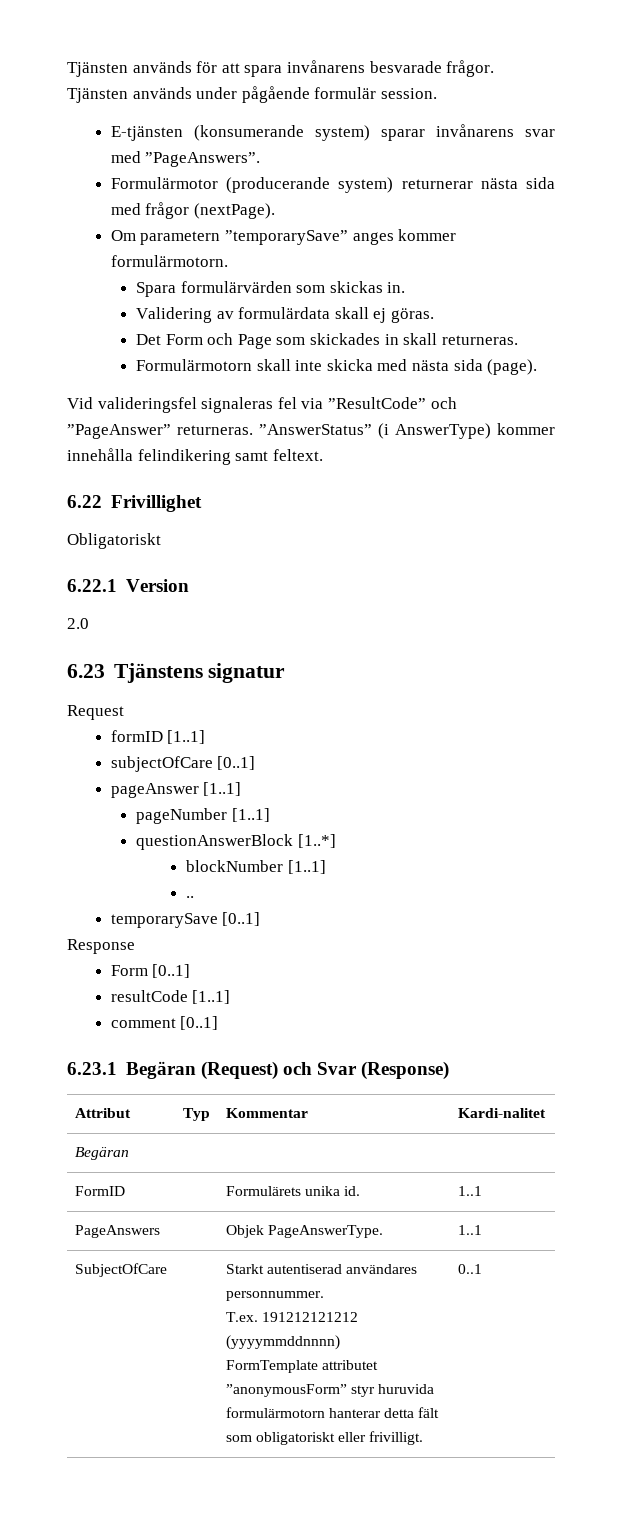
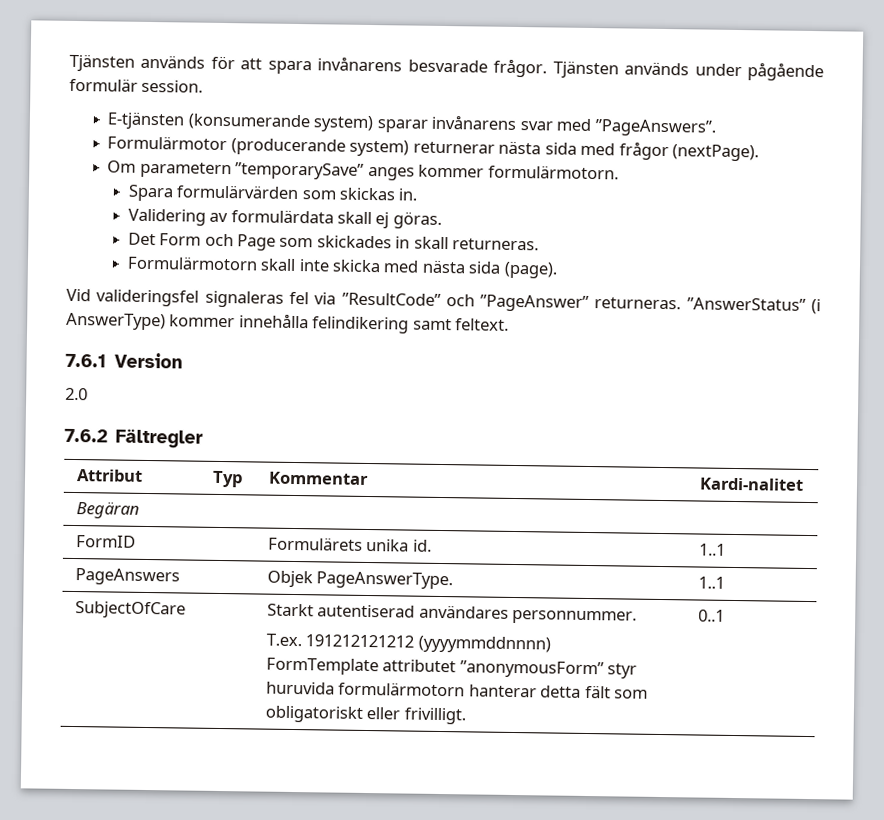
[67,495,202,512] [67,533,161,549] [67,579,189,592] [67,618,89,629] [67,663,286,683] [67,705,124,720] [110,730,206,744] [110,756,256,772] [110,782,242,798] [135,808,270,824] [135,834,336,850] [186,860,326,874] [186,896,195,898] [110,912,261,928] [67,939,135,954] [110,964,191,978] [110,990,231,1004] [110,1016,219,1030] [67,1061,450,1080] 6.22 Frivillighet // Obligatoriskt // 6.22.1 Version // 2.0 // 6.23 Tjänstens signatur // Request // formID [1..1] // subjectOfCare [0..1] // pageAnswer [1..1] // pageNumber [1..1] // questionAnswerBlock [1..*] // blockNumber [1..1] // .. // temporarySave [0..1] // Response // Form [0..1] // resultCode [1..1] // comment [0..1] // 6.23.1 Begäran (Request) och Svar (Response) -> [65,352,184,369] [65,387,88,401] [64,428,204,449] 7.6.1 Version // 2.0 // 7.6.2 Fältregler

